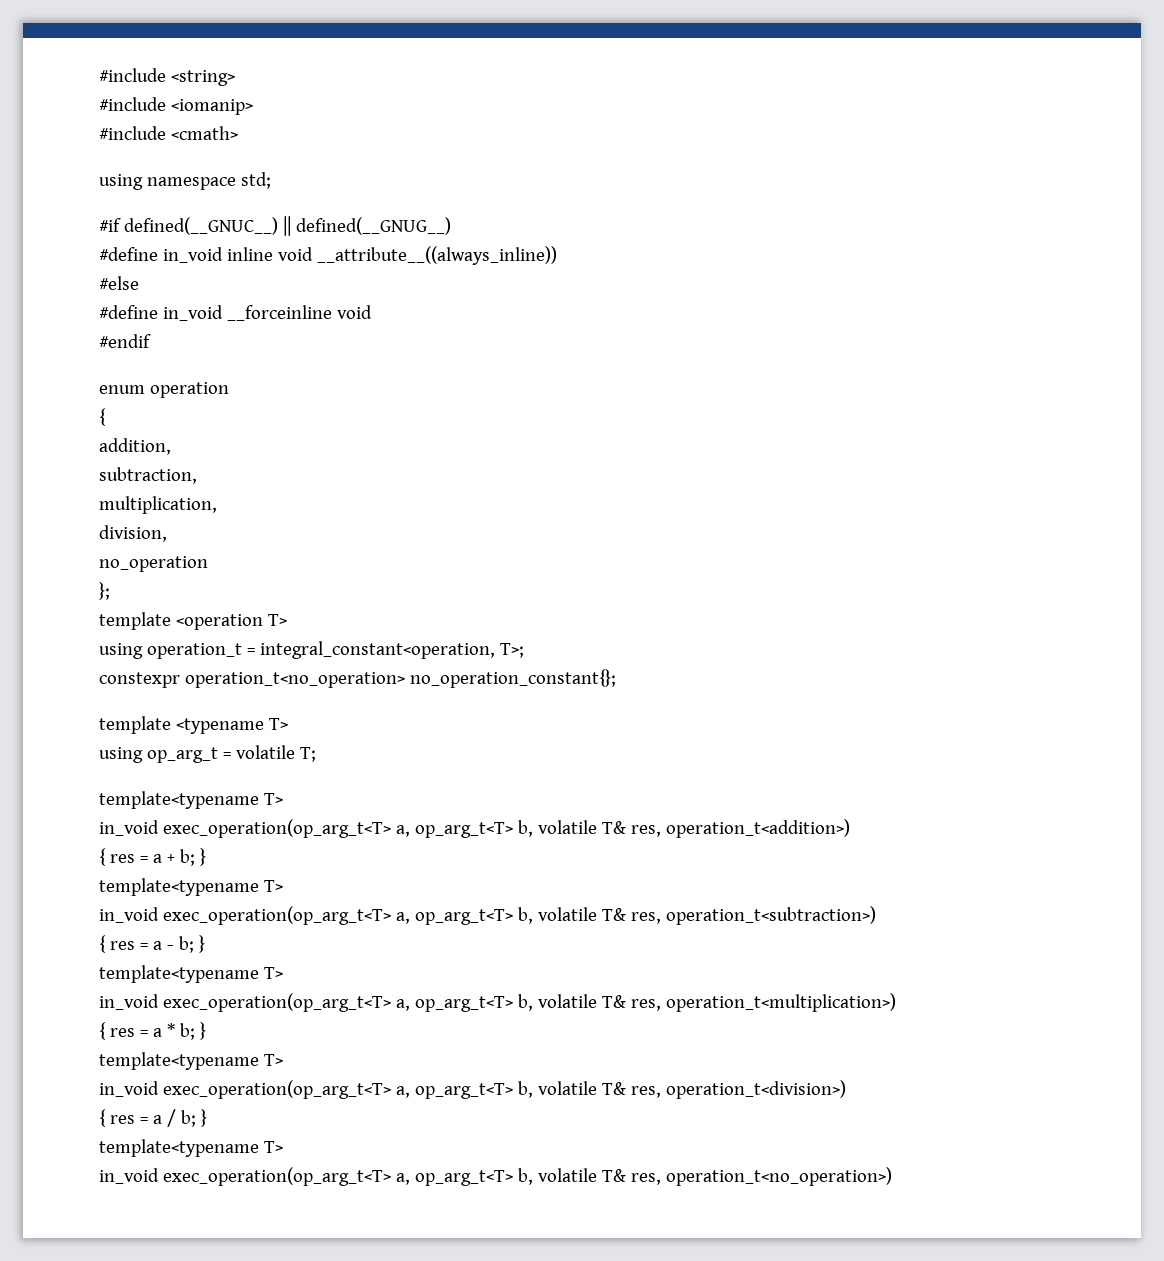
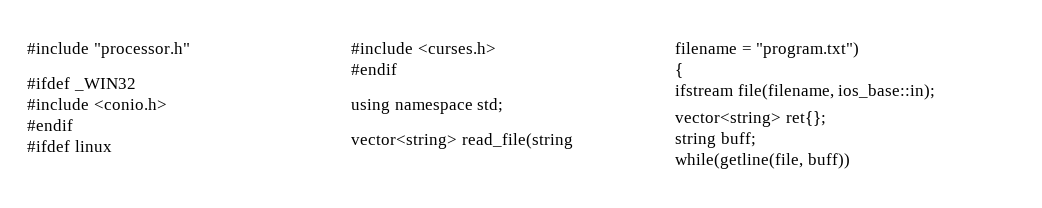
[99,68,235,86] [99,97,253,115] [99,126,238,140] #include <string> // #include <iomanip> // #include <cmath> -> [27,42,190,58] [27,77,136,91] [27,98,167,110] [27,119,73,131] [27,140,112,152] [351,42,496,54] [351,63,397,75] #include "processor.h" // #ifdef _WIN32 // #include <conio.h> // #endif // #ifdef linux // #include <curses.h> // #endif
[99,216,451,236] [99,246,557,265] [99,276,139,290] [99,305,372,321] [99,334,151,348] [99,382,229,398] [99,408,106,426] [99,438,171,455] [99,467,197,484] [99,496,217,514] [99,525,167,542] [99,556,208,572] [99,582,110,600] [99,612,287,630] [99,641,524,659] [99,669,616,688] [99,716,288,734] [99,745,316,763] [99,791,283,809] [99,819,850,838] [99,848,206,866] [99,878,283,896] [99,906,876,925] [99,935,205,953] [99,965,283,983] [99,993,896,1012] [99,1022,206,1040] [99,1052,283,1070] [99,1080,846,1099] [99,1109,207,1127] [99,1139,283,1157] [99,1167,892,1186] #if defined(__GNUC__) || defined(__GNUG__) // #define in_void inline void __attribute__((always_inline)) // #else // #define in_void __forceinline void // #endif // enum operation // { // addition, // subtraction, // multiplication, // division, // no_operation // }; // template <operation T> // using operation_t = integral_constant<operation, T>; // constexpr operation_t<no_operation> no_operation_constant{}; // template <typename T> // using op_arg_t = volatile T; // template<typename T> // in_void exec_operation(op_arg_t<T> a, op_arg_t<T> b, volatile T& res, operation_t<addition>) // { res = a + b; } // template<typename T> // in_void exec_operation(op_arg_t<T> a, op_arg_t<T> b, volatile T& res, operation_t<subtraction>) // { res = a - b; } // template<typename T> // in_void exec_operation(op_arg_t<T> a, op_arg_t<T> b, volatile T& res, operation_t<multiplication>) // { res = a * b; } // template<typename T> // in_void exec_operation(op_arg_t<T> a, op_arg_t<T> b, volatile T& res, operation_t<division>) // { res = a / b; } // template<typename T> // in_void exec_operation(op_arg_t<T> a, op_arg_t<T> b, volatile T& res, operation_t<no_operation>) -> [351,133,573,149] [675,42,860,58] [675,63,683,78] [675,84,936,100] [675,111,826,127] [675,132,756,148] [675,153,850,169] vector<string> read_file(string filename = "program.txt") // { // ifstream file(filename, ios_base::in); // vector<string> ret{}; // string buff; // while(getline(file, buff))

